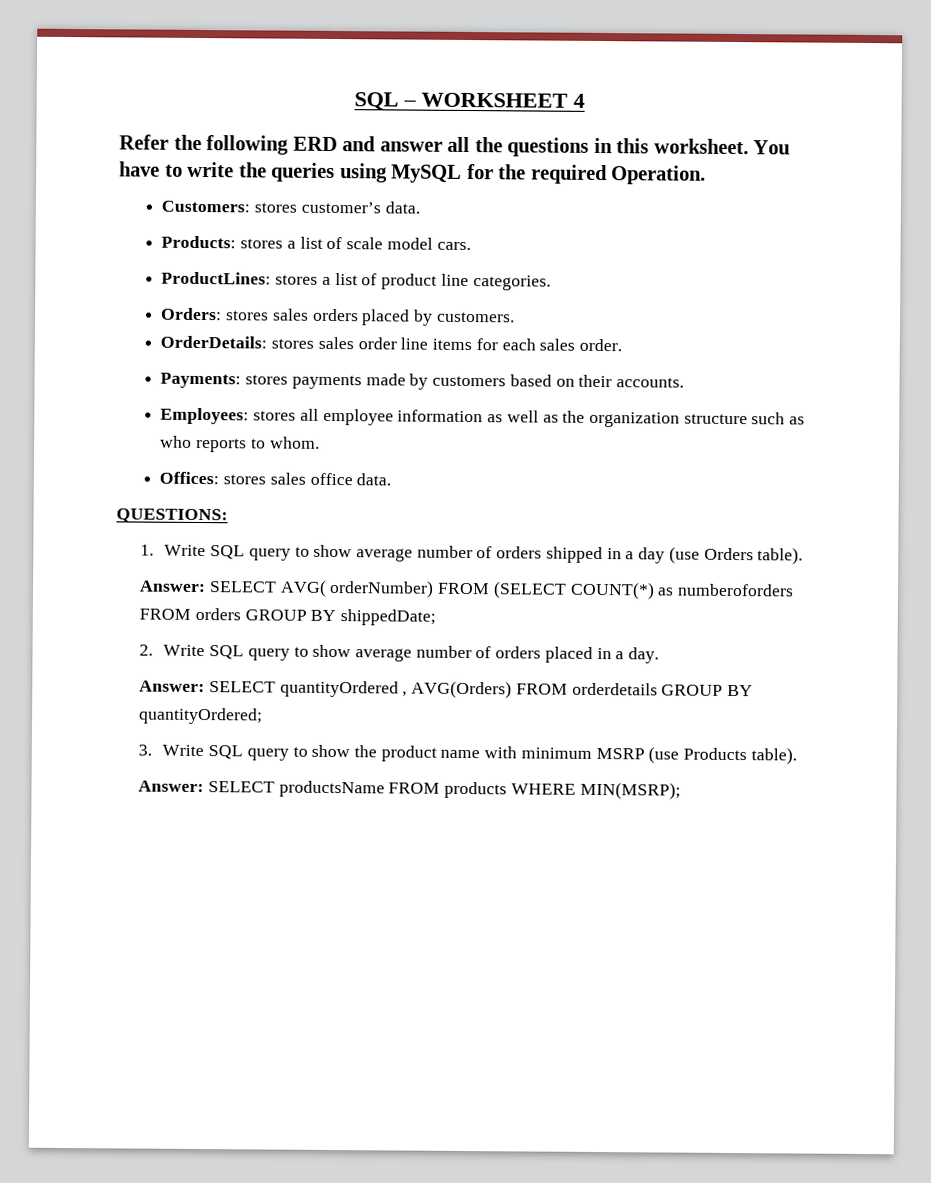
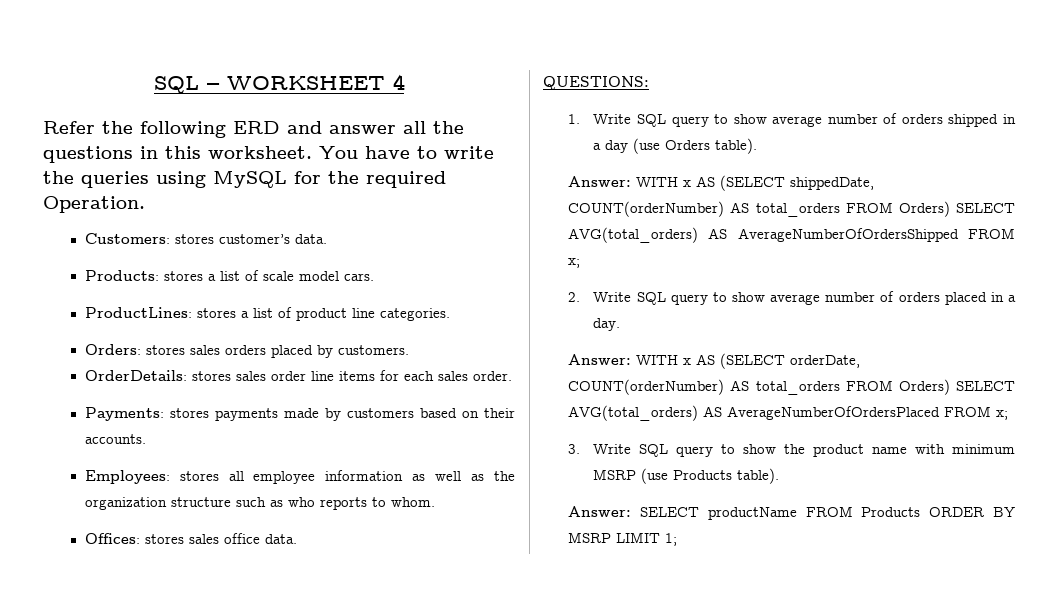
[208,579,794,600] [139,607,437,626] SELECT AVG( orderNumber) FROM (SELECT COUNT(*) as numberoforders FROM orders GROUP BY shippedDate; -> [636,175,875,191] [568,201,1015,217] [568,227,1015,243] [568,258,581,268] WITH x AS (SELECT shippedDate, COUNT(orderNumber) AS total_orders FROM Orders) SELECT AVG(total_orders) AS AverageNumberOfOrdersShipped FROM x;
[208,680,753,699] [138,707,264,725] SELECT quantityOrdered , AVG(Orders) FROM orderdetails GROUP BY quantityOrdered; -> [636,353,861,369] [568,379,1015,395] [568,405,1009,421] WITH x AS (SELECT orderDate, COUNT(orderNumber) AS total_orders FROM Orders) SELECT AVG(total_orders) AS AverageNumberOfOrdersPlaced FROM x;
[278,780,681,800] productsName FROM products WHERE MIN(MSRP); -> [707,506,1015,520] [568,532,678,546] productName FROM Products ORDER BY MSRP LIMIT 1;

